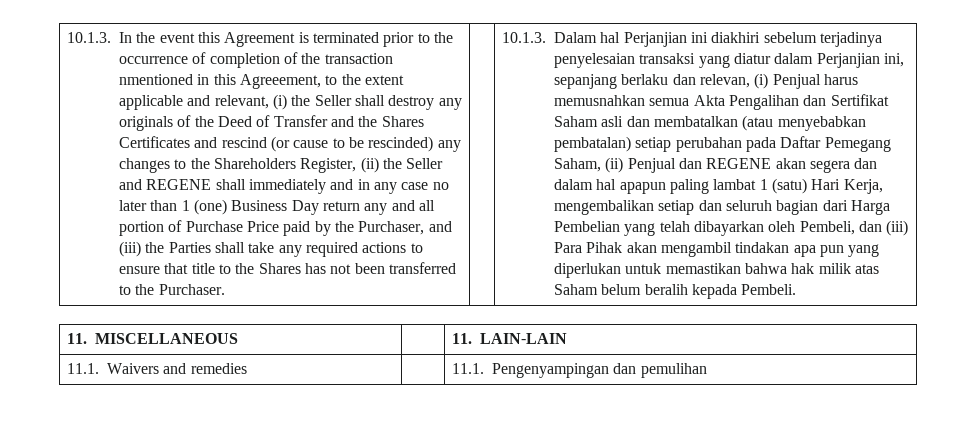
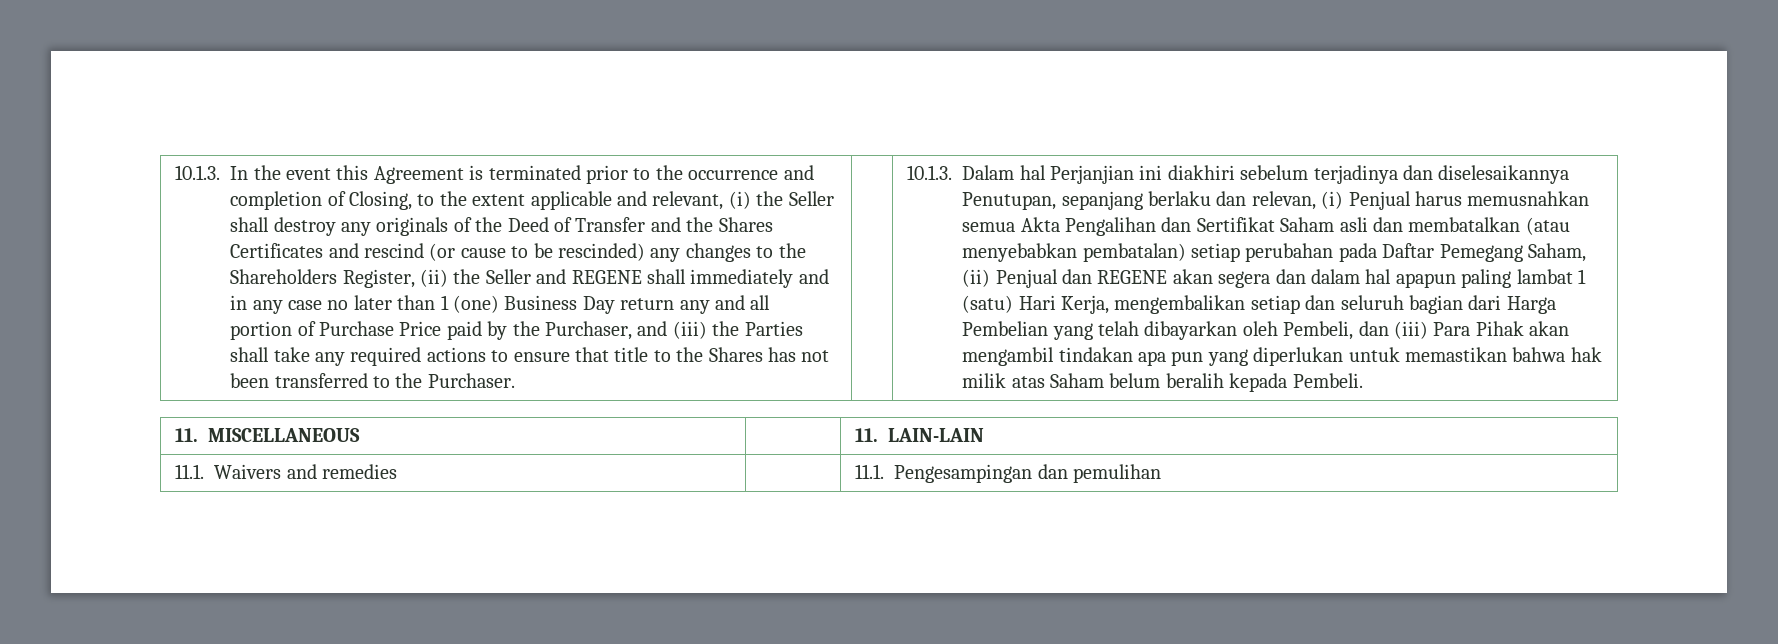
[192,52,207,64] of -> [783,165,814,180] and
[301,53,393,64] [119,74,322,89] the transaction nmentioned in this Agreeement, -> [349,191,413,210] Closing,
[554,53,905,68] penyelesaian transaksi yang diatur dalam Perjanjian ini, -> [1403,165,1570,184] [962,192,1057,210] dan diselesaikannya Penutupan,
[492,363,610,378] Pengenyampingan -> [894,464,1033,483] Pengesampingan

